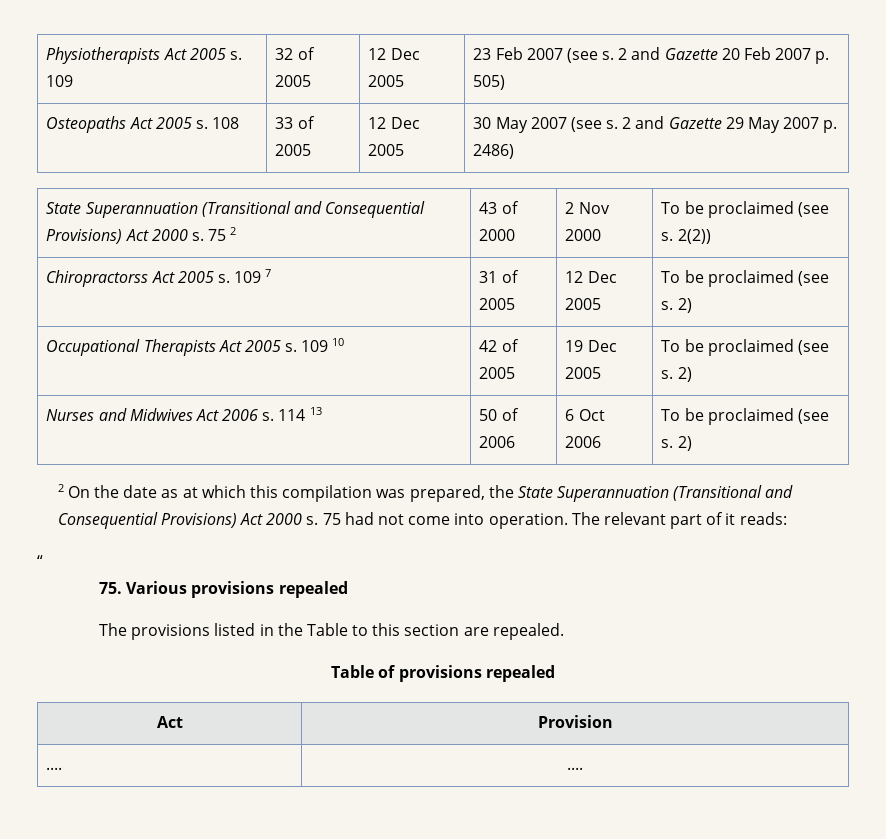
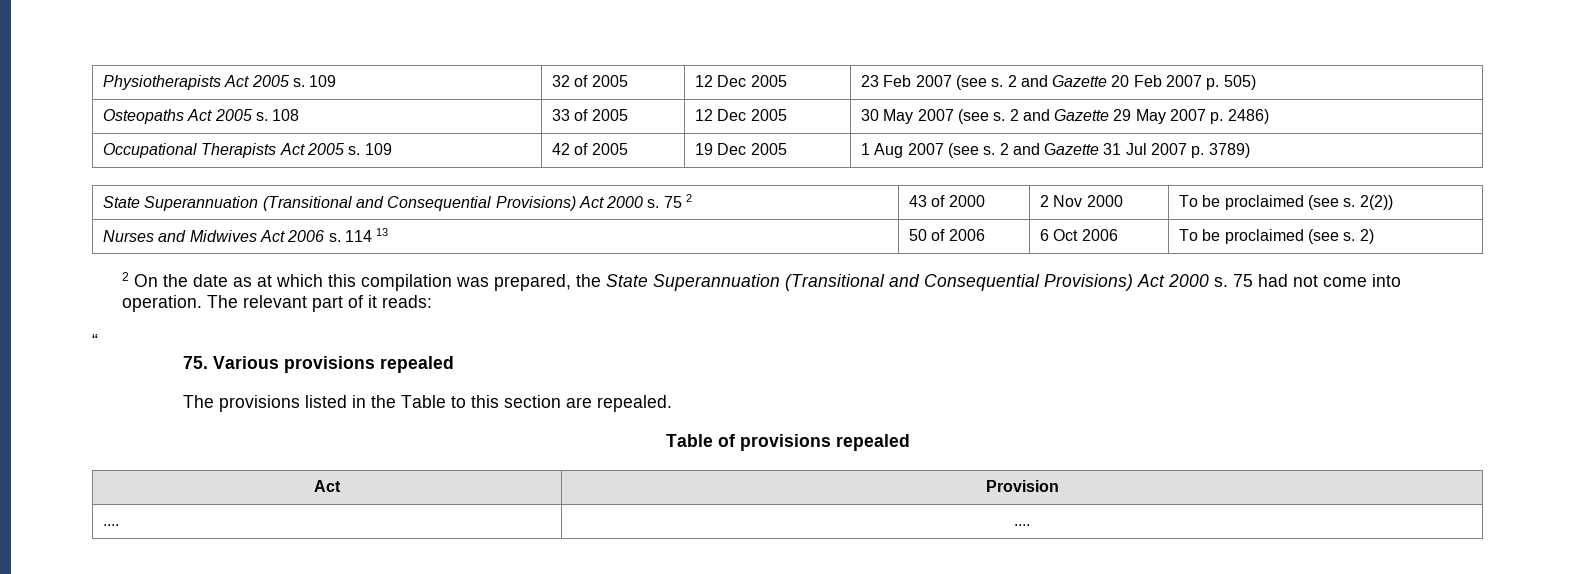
(515, 151) none -> [102,143,392,158] [551,143,628,155] [694,143,787,155] [860,143,1250,158] // Occupational Therapists Act 2005 s. 109 | 42 of 2005 | 19 Dec 2005 | 1 Aug 2007 (see s. 2 and Gazette 31 Jul 2007 p. 3789)
[46,269,272,287] [479,270,519,283] [479,298,516,310] [565,271,617,283] [565,298,602,310] [661,270,829,287] [661,298,692,313] [46,338,345,356] [479,339,519,352] [479,367,516,379] [565,340,617,352] [565,367,602,379] [661,339,829,356] [661,367,692,382] // Chiropractorss Act 2005 s. 109 7 | 31 of 2005 | 12 Dec 2005 | To be proclaimed (see s. 2) // Occupational Therapists Act 2005 s. 109 10 | 42 of 2005 | 19 Dec 2005 | To be proclaimed (see s. 2) -> (1393, 202) none

